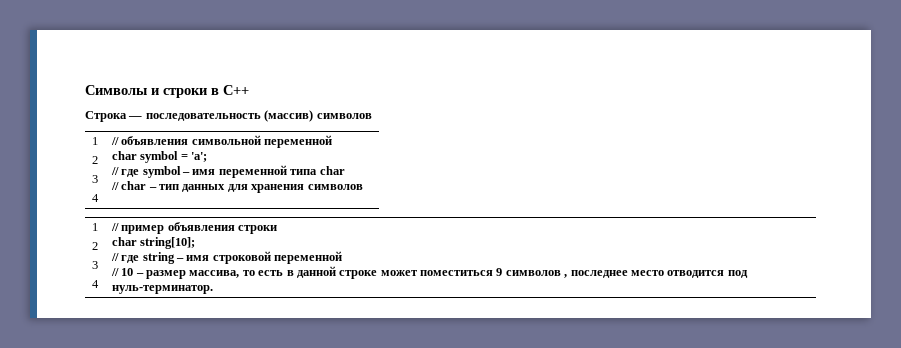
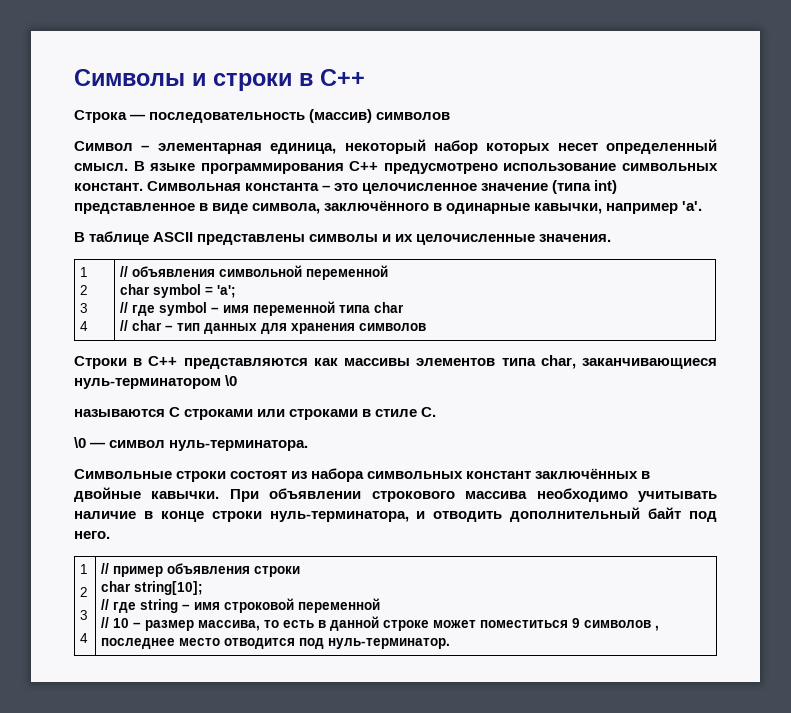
(372, 116) none -> [74,139,717,154] [74,161,718,174] [74,180,618,194] [74,200,703,214] [74,231,612,245] // Символ – элементарная единица, некоторый набор которых несет определенный смысл. В языке программирования С++ предусмотрено использование символьных констант. Символьная константа – это целочисленное значение (типа int) представленное в виде символа, заключённого в одинарные кавычки, например 'a'. // В таблице ASCII представлены символы и их целочисленные значения.
(363, 187) none -> [74,355,717,369] [74,375,238,389] [74,407,437,420] [74,437,309,451] [74,468,651,482] [74,487,718,502] [74,507,717,522] [74,531,110,539] // Строки в С++ представляются как массивы элементов типа char, заканчивающиеся нуль-терминатором \0 // называются С строками или строками в стиле С. // \0 — символ нуль-терминатора. // Символьные строки состоят из набора символьных констант заключённых в двойные кавычки. При объявлении строкового массива необходимо учитывать наличие в конце строки нуль-терминатора, и отводить дополнительный байт под него.

